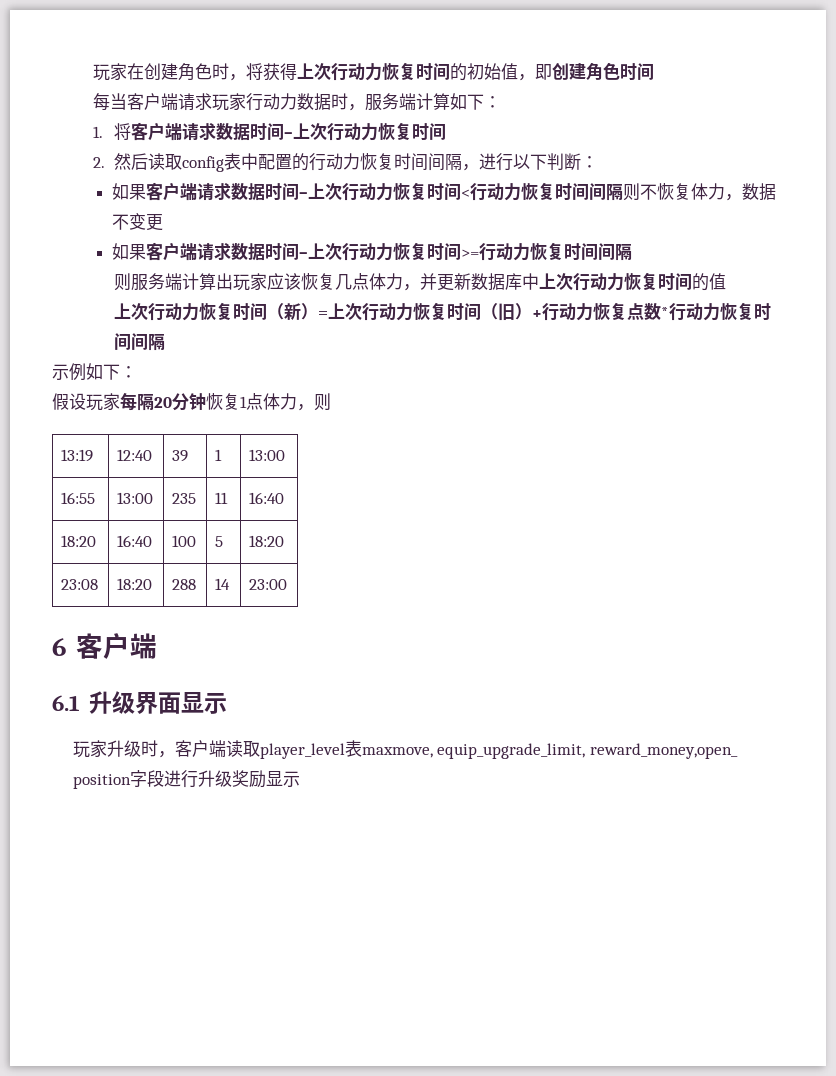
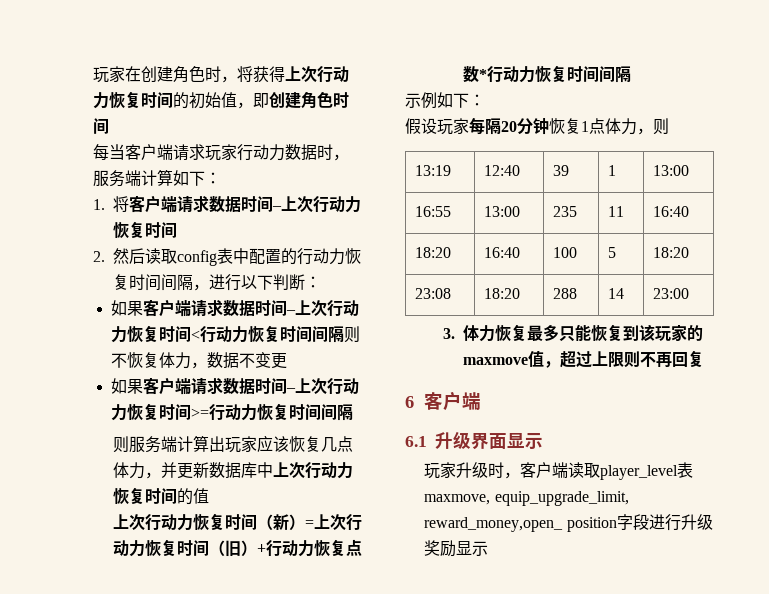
(288, 584) none -> [443,324,704,342] [463,350,705,368] // 3.体力恢复最多只能恢复到该玩家的maxmove值，超过上限则不再回复

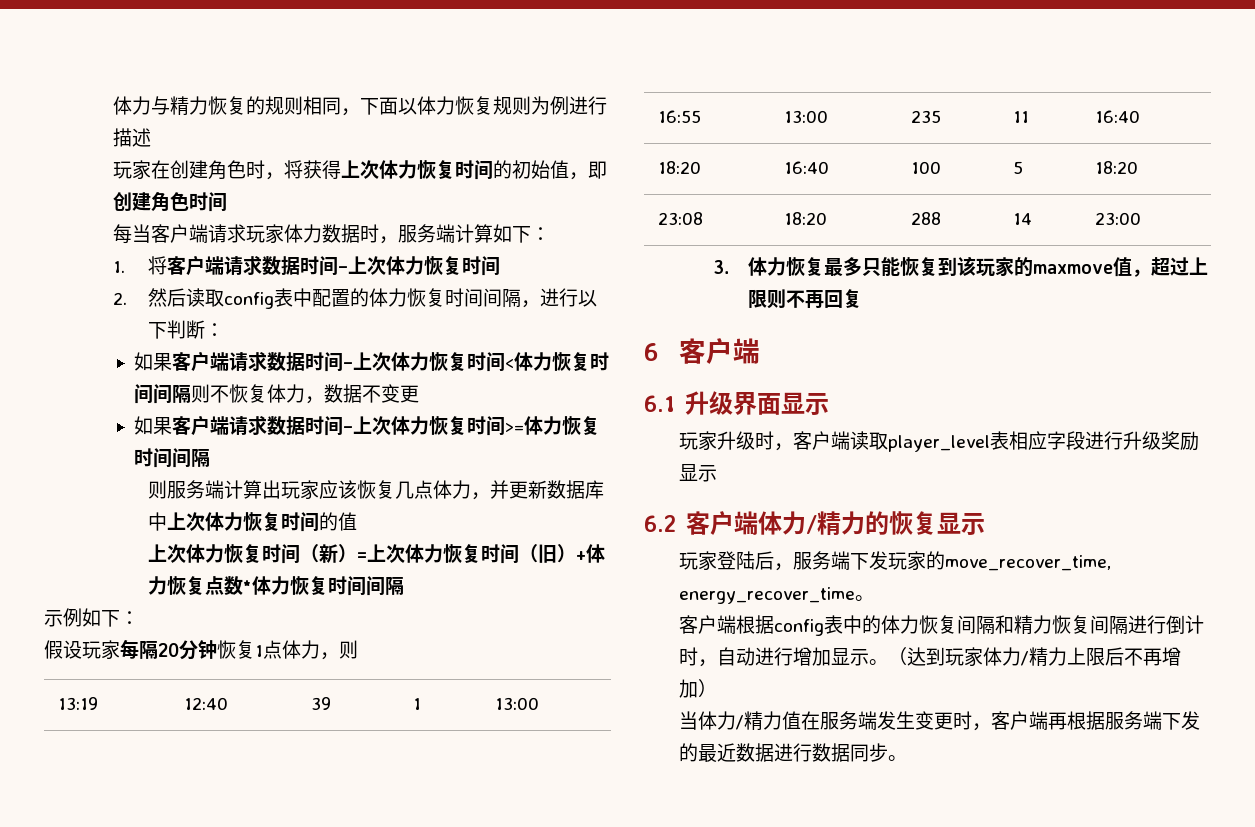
(93, 75) none -> [113,96,608,116] [113,128,152,147] 体力与精力恢复的规则相同，下面以体力恢复规则为例进行描述 //
[317,66,350,82] 行动 -> [379,160,399,179] 体
[237,144,270,161] 行动 -> [284,224,304,243] 体
[313,196,346,212] 行动 -> [385,256,405,275] 体
[297,248,330,265] 行动 -> [368,288,388,307] 体
[326,300,359,316] 行动 -> [391,352,411,371] 体
[199,326,232,342] 行动 -> [514,352,534,371] 体
[326,378,359,394] 行动 -> [391,416,411,435] 体
[208,404,241,420] 行动 -> [524,416,544,435] 体
[304,462,337,478] 行动 -> [204,512,224,531] 体
[144,514,177,530] 行动 -> [185,544,205,563] 体
[345,514,362,530] [112,540,129,556] 行动 -> [404,544,424,563] 体
[265,540,298,556] 行动 -> [585,544,605,563] 体
[486,66,519,82] 行动 -> [251,576,271,595] 体
[424,491,629,506] [424,517,617,532] maxmove, equip_upgrade_limit, reward_money,open_ position -> [1008,431,1047,450] 相应
(489, 548) none -> [644,511,985,536] [678,551,1111,571] [678,587,874,604] [678,615,1204,636] [678,647,1181,667] [678,679,717,698] [678,711,1200,731] [678,743,907,762] // 6.2客户端体力/精力的恢复显示 // 玩家登陆后，服务端下发玩家的move_recover_time, energy_recover_time。 // 客户端根据config表中的体力恢复间隔和精力恢复间隔进行倒计时，自动进行增加显示。（达到玩家体力/精力上限后不再增加） // 当体力/精力值在服务端发生变更时，客户端再根据服务端下发的最近数据进行数据同步。

